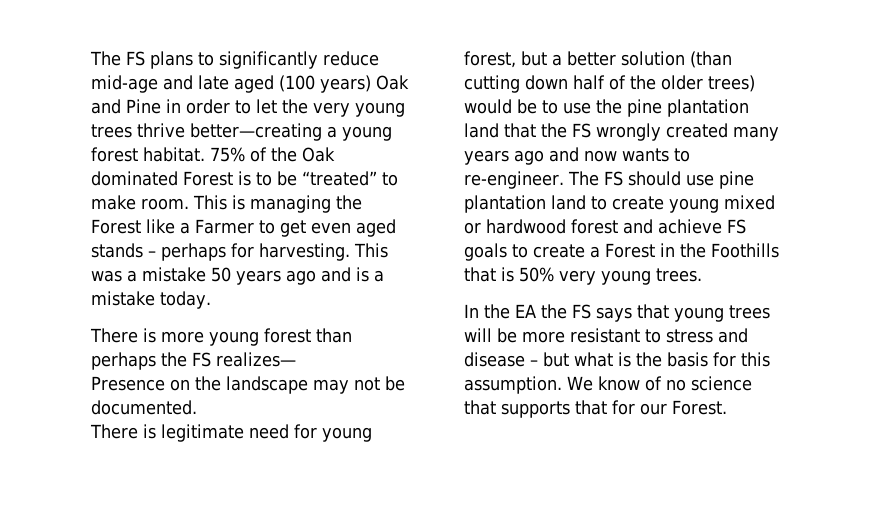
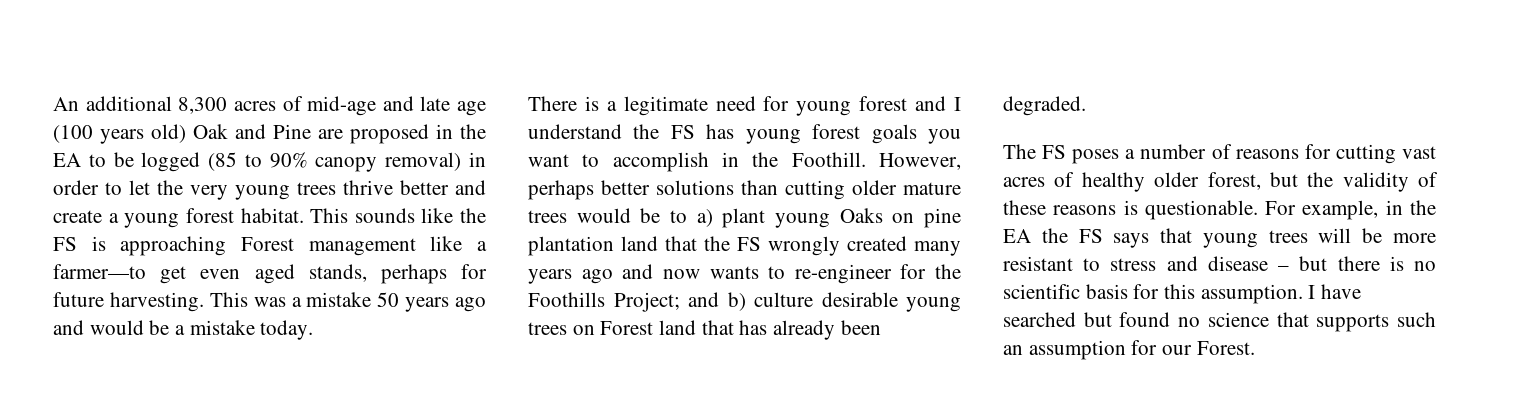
[90,51,379,69] [91,75,409,93] [91,99,161,114] The FS plans to significantly reduce mid-age and late aged (100 years) Oak and Pine -> [53,96,486,116] [53,124,486,144] [53,152,462,172] An additional 8,300 acres of mid-age and late age (100 years old) Oak and Pine are proposed in the EA to be logged (85 to 90% canopy removal)
[190,123,322,141] better—creating -> [400,180,486,195] [53,210,102,223] better and create
[210,147,335,162] [91,171,398,186] [91,195,362,213] [91,219,275,234] 75% of the Oak dominated Forest is to be “treated” to make room. This is managing the Forest like a Farmer to -> [310,208,486,223] [53,236,487,256] [53,264,146,279] This sounds like the FS is approaching Forest management like a farmer—to
[91,243,156,258] stands – -> [308,264,367,282] stands,
(254, 250) none -> [53,292,104,307] future
[356,267,369,282] is -> [89,320,170,335] would be
[161,328,352,346] [91,352,296,370] [91,376,405,394] [91,400,197,415] [90,424,372,442] [464,51,732,68] [464,75,755,93] [464,99,622,114] more young forest than perhaps the FS realizes— // Presence on the landscape may not be documented. // There is legitimate need for young forest, but a better solution (than cutting down half of the older trees) would be to use the -> [606,96,962,116] [528,124,961,144] [528,152,961,172] [528,180,961,200] [528,208,915,228] a legitimate need for young forest and I understand the FS has young forest goals you want to accomplish in the Foothill. However, perhaps better solutions than cutting older mature trees would be to a) plant young Oaks on
[464,171,754,189] [464,195,775,213] [464,219,746,234] [464,243,779,261] [464,267,702,285] [464,304,479,318] re-engineer. The FS should use pine plantation land to create young mixed or hardwood forest and achieve FS goals to create a Forest in the Foothills that is 50% very young trees. // In -> [794,264,961,284] [528,292,961,312] [528,320,881,340] [1003,96,1086,116] [1003,144,1436,164] [1003,172,1438,192] [1003,200,1403,220] re-engineer for the Foothills Project; and b) culture desirable young trees on Forest land that has already been degraded. // The FS poses a number of reasons for cutting vast acres of healthy older forest, but the validity of these reasons is questionable. For example, in
[574,352,770,367] [464,376,662,394] what is the basis for this assumption. We know of -> [1337,256,1436,271] [1003,284,1362,304] [1003,312,1171,327] there is no scientific basis for this assumption. I have searched but found
[575,400,607,415] that -> [1397,312,1436,327] [1003,340,1126,360] such an assumption

